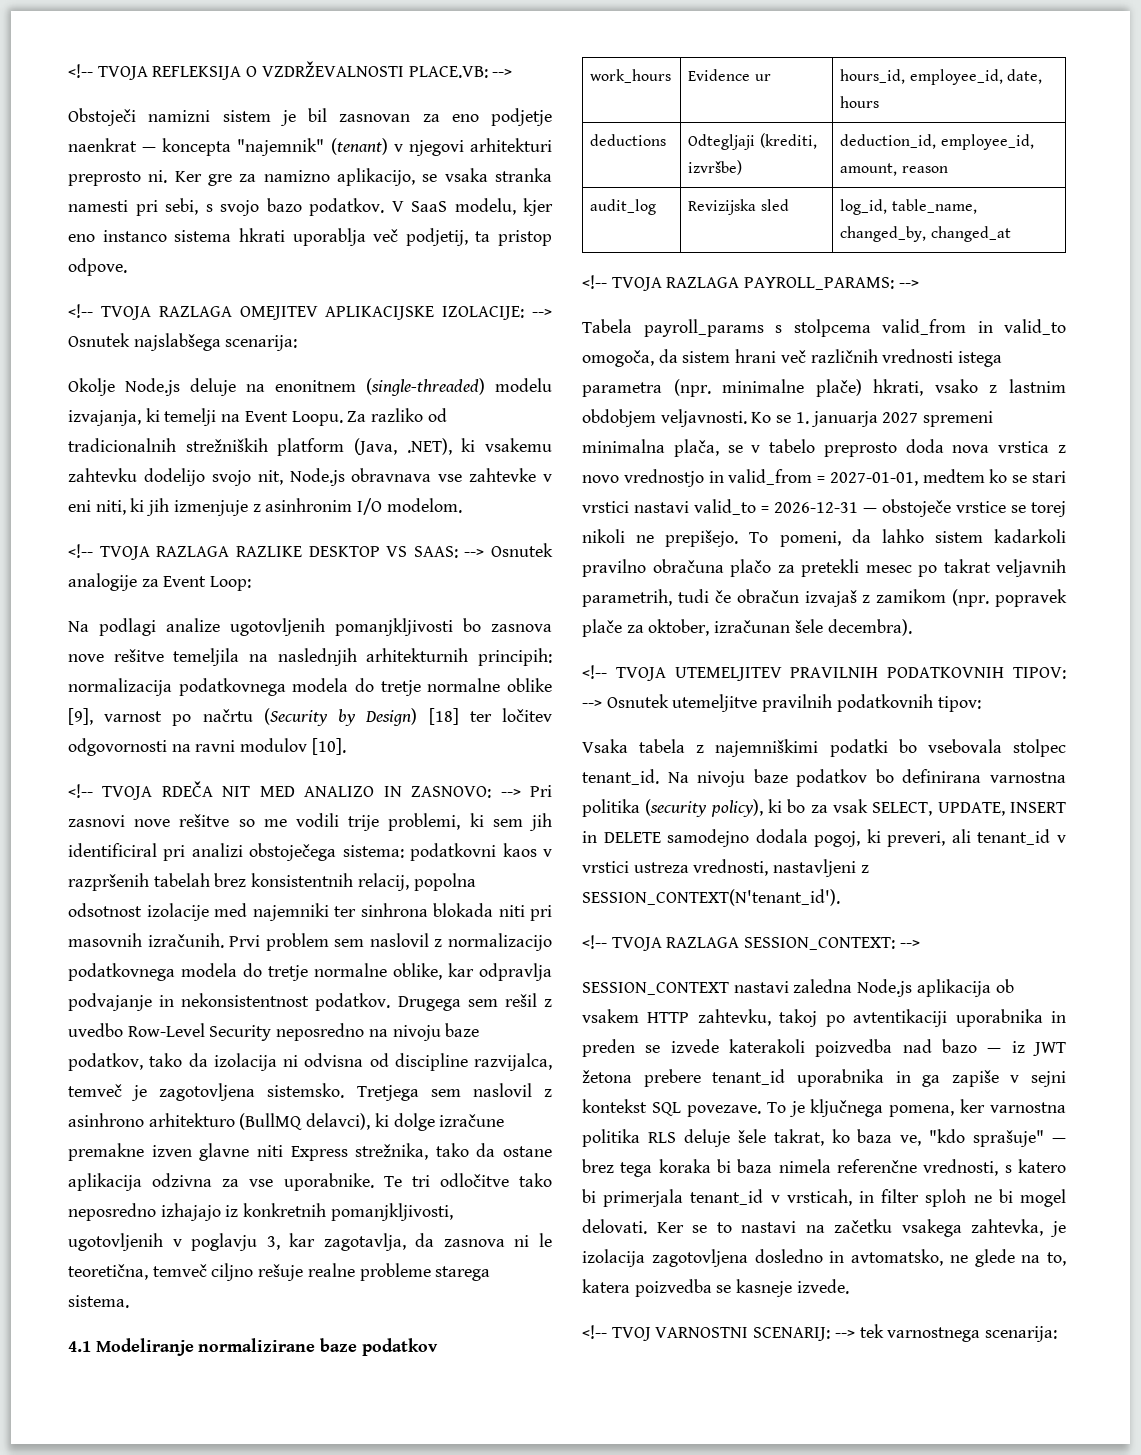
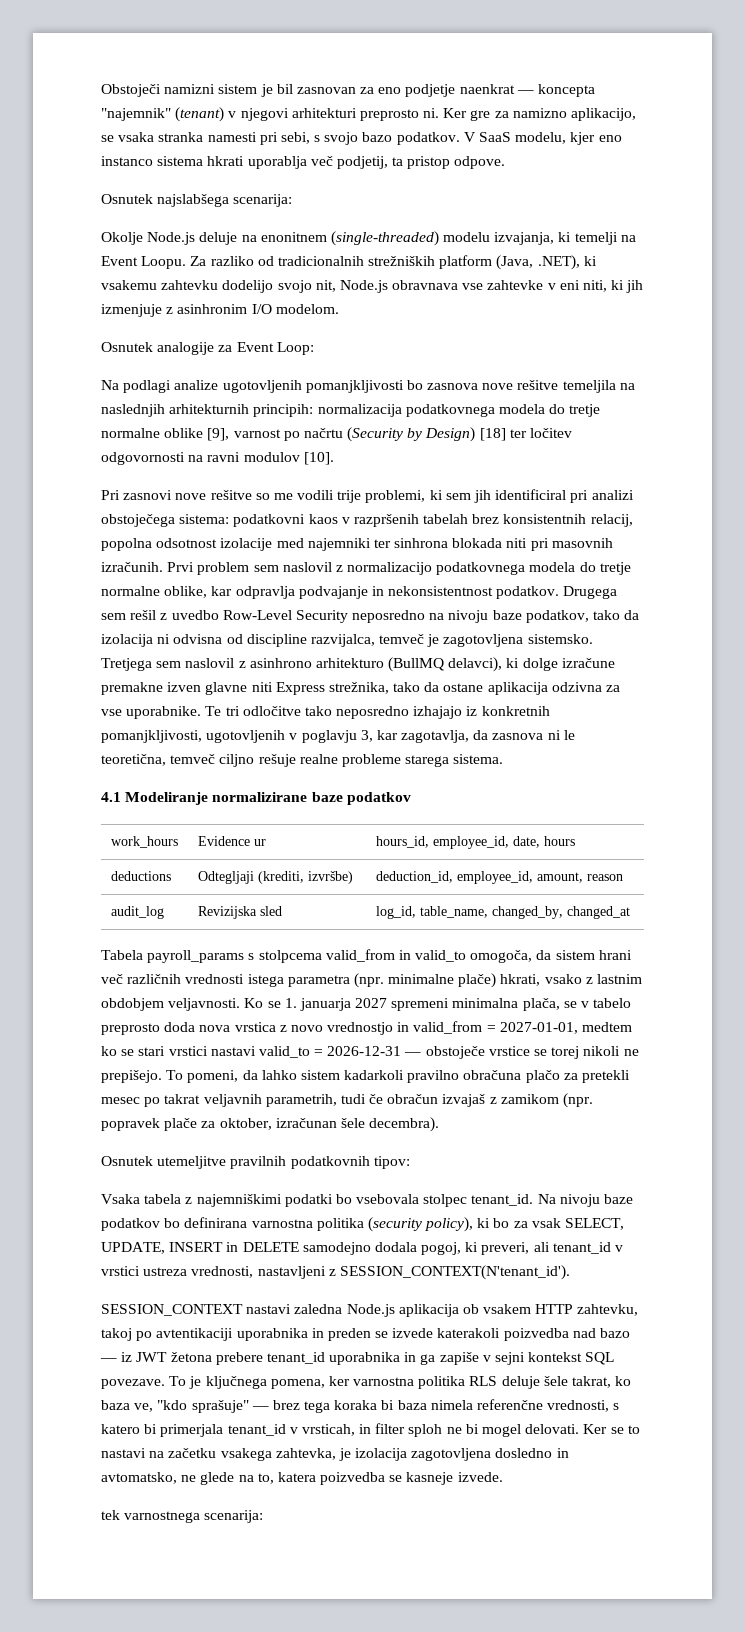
[68,61,513,80] <!-- TVOJA REFLEKSIJA O VZDRŽEVALNOSTI PLACE.VB: --> // -> (101, 90) none
[68,304,552,320] <!-- TVOJA RAZLAGA OMEJITEV APLIKACIJSKE IZOLACIJE: --> -> (506, 162) none
[68,544,485,560] <!-- TVOJA RAZLAGA RAZLIKE DESKTOP VS SAAS: --> -> (339, 309) none
[68,781,521,800] <!-- TVOJA RDEČA NIT MED ANALIZO IN ZASNOVO: --> -> (334, 458) none
[582,275,919,291] // <!-- TVOJA RAZLAGA PAYROLL_PARAMS: --> -> (630, 912) none
[582,665,1066,681] [582,700,602,708] <!-- TVOJA UTEMELJITEV PRAVILNIH PODATKOVNIH TIPOV: --> -> (440, 1124) none
[582,935,920,951] // <!-- TVOJA RAZLAGA SESSION_CONTEXT: --> -> (570, 1272) none
[582,1325,855,1341] <!-- TVOJ VARNOSTNI SCENARIJ: --> -> (503, 1477) none

